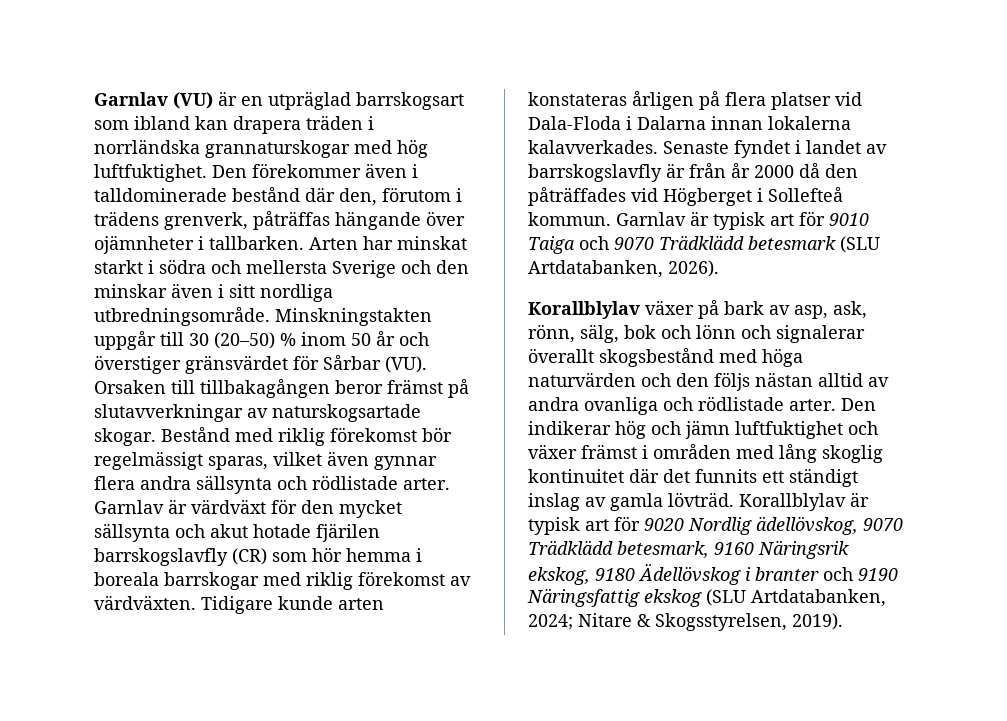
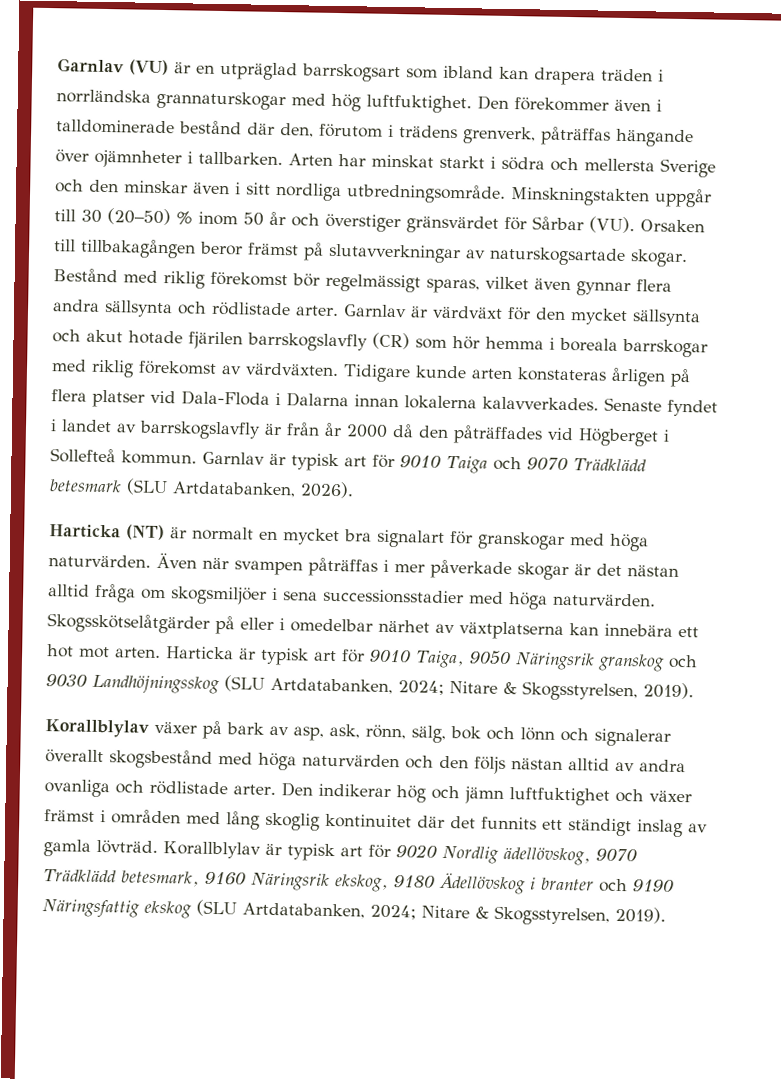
(719, 268) none -> [49,524,649,552] [48,552,679,581] [48,583,656,610] [47,613,699,640] [47,644,698,672] [46,674,694,702] // Harticka (NT) är normalt en mycket bra signalart för granskogar med höga naturvärden. Även när svampen påträffas i mer påverkade skogar är det nästan alltid fråga om skogsmiljöer i sena successionsstadier med höga naturvärden. Skogsskötselåtgärder på eller i omedelbar närhet av växtplatserna kan innebära ett hot mot arten. Harticka är typisk art för 9010 Taiga, 9050 Näringsrik granskog och 9030 Landhöjningsskog (SLU Artdatabanken, 2024; Nitare & Skogsstyrelsen, 2019).

